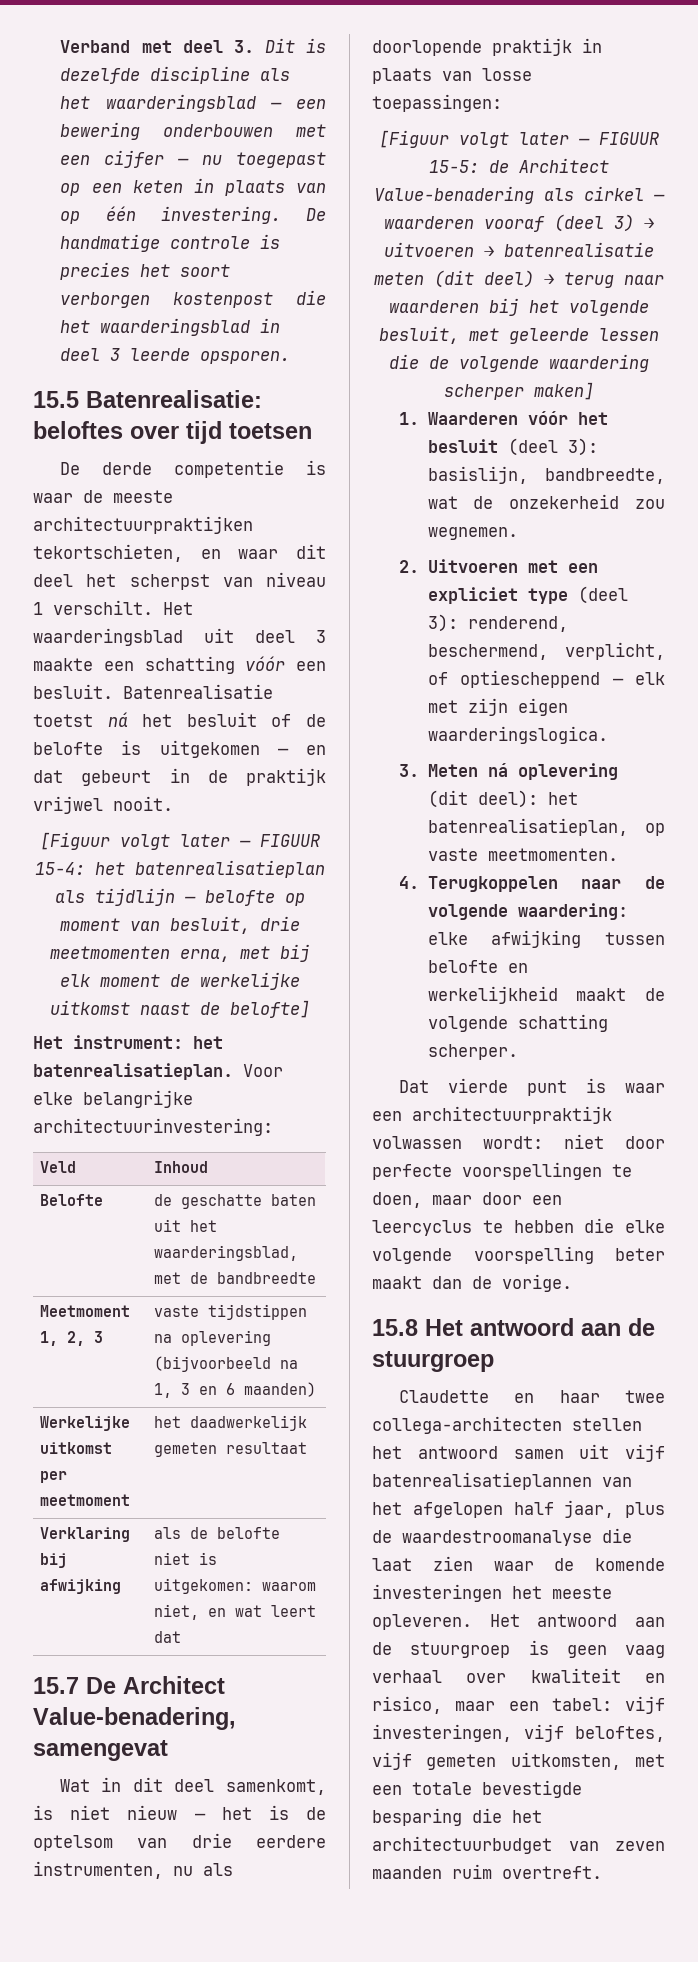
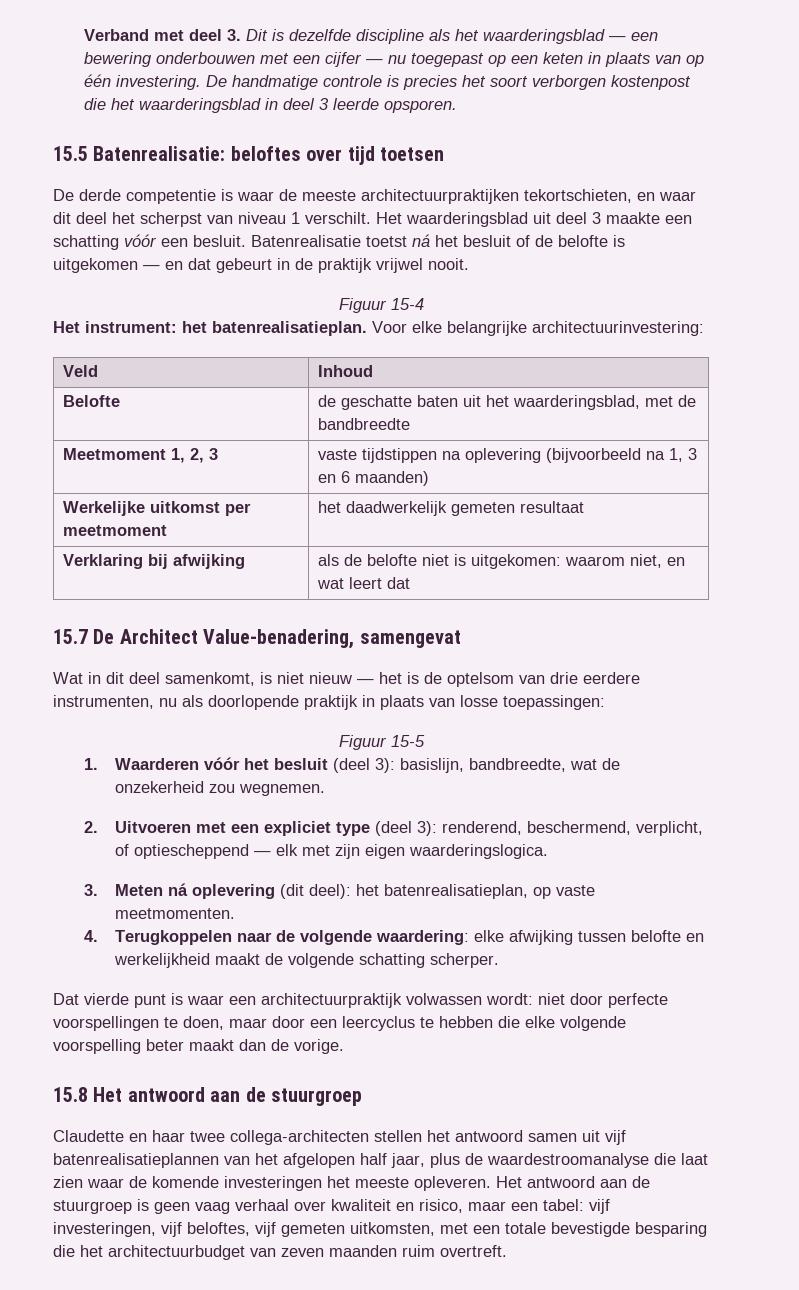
[39,832,320,850] [34,860,325,878] [54,888,305,906] [59,916,300,934] [49,944,310,962] [59,972,300,990] [49,1000,310,1018] [Figuur volgt later — FIGUUR 15-4: het batenrealisatieplan als tijdlijn — belofte op moment van besluit, drie meetmomenten erna, met bij elk moment de werkelijke uitkomst naast de belofte] -> [338,298,424,313] Figuur 15-4
[378,130,659,148] [428,158,609,173] [373,186,665,204] [383,214,655,232] [383,242,654,257] [373,270,664,288] [388,298,649,316] [378,326,659,344] [388,354,649,372] [443,382,594,400] [Figuur volgt later — FIGUUR 15-5: de Architect Value-benadering als cirkel — waarderen vooraf (deel 3) → uitvoeren → batenrealisatie meten (dit deel) → terug naar waarderen bij het volgende besluit, met geleerde lessen die de volgende waardering scherper maken] -> [338,735,425,750] Figuur 15-5

